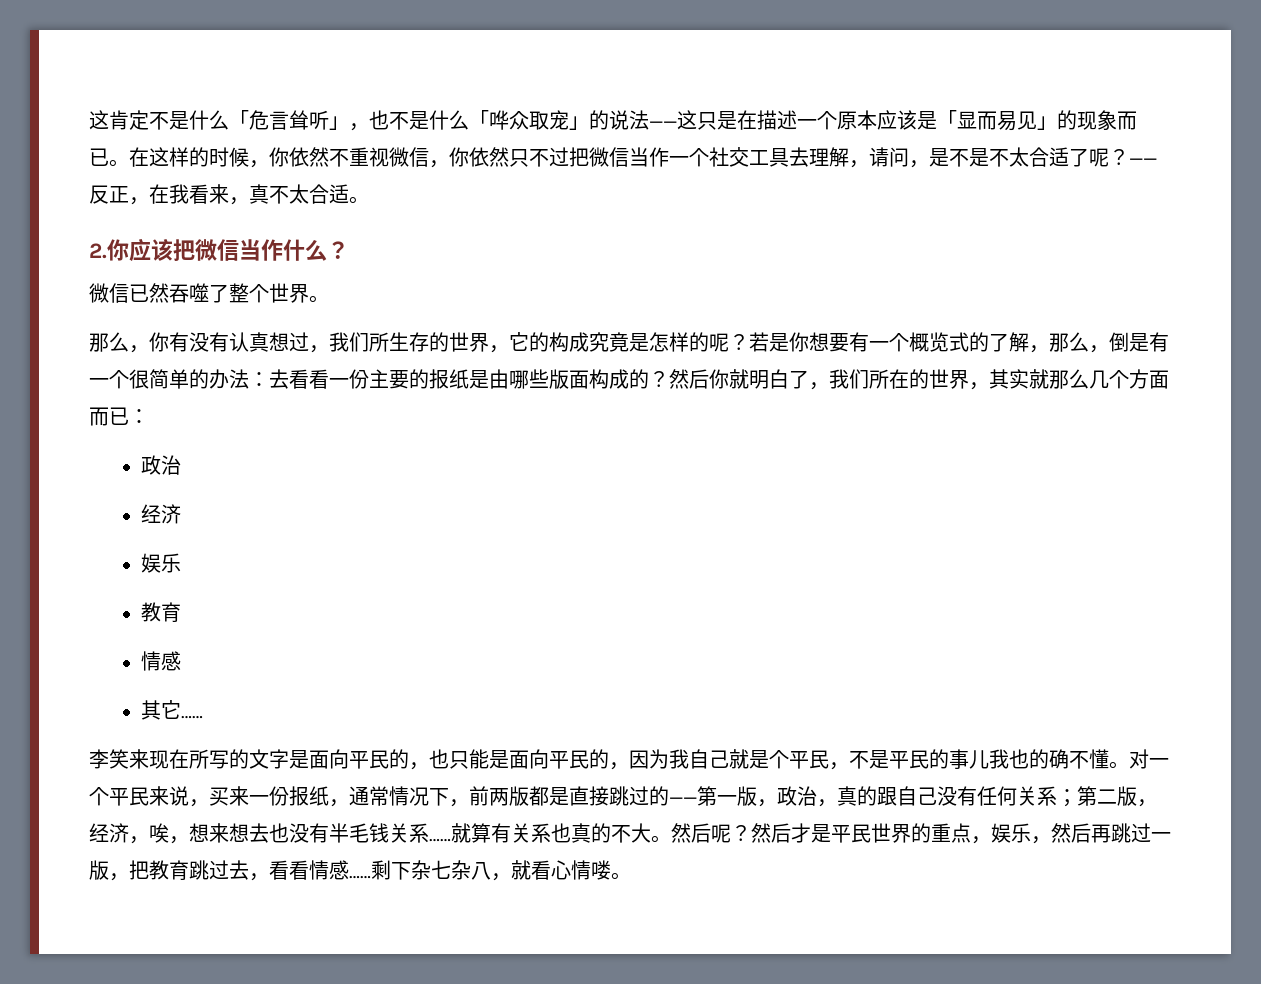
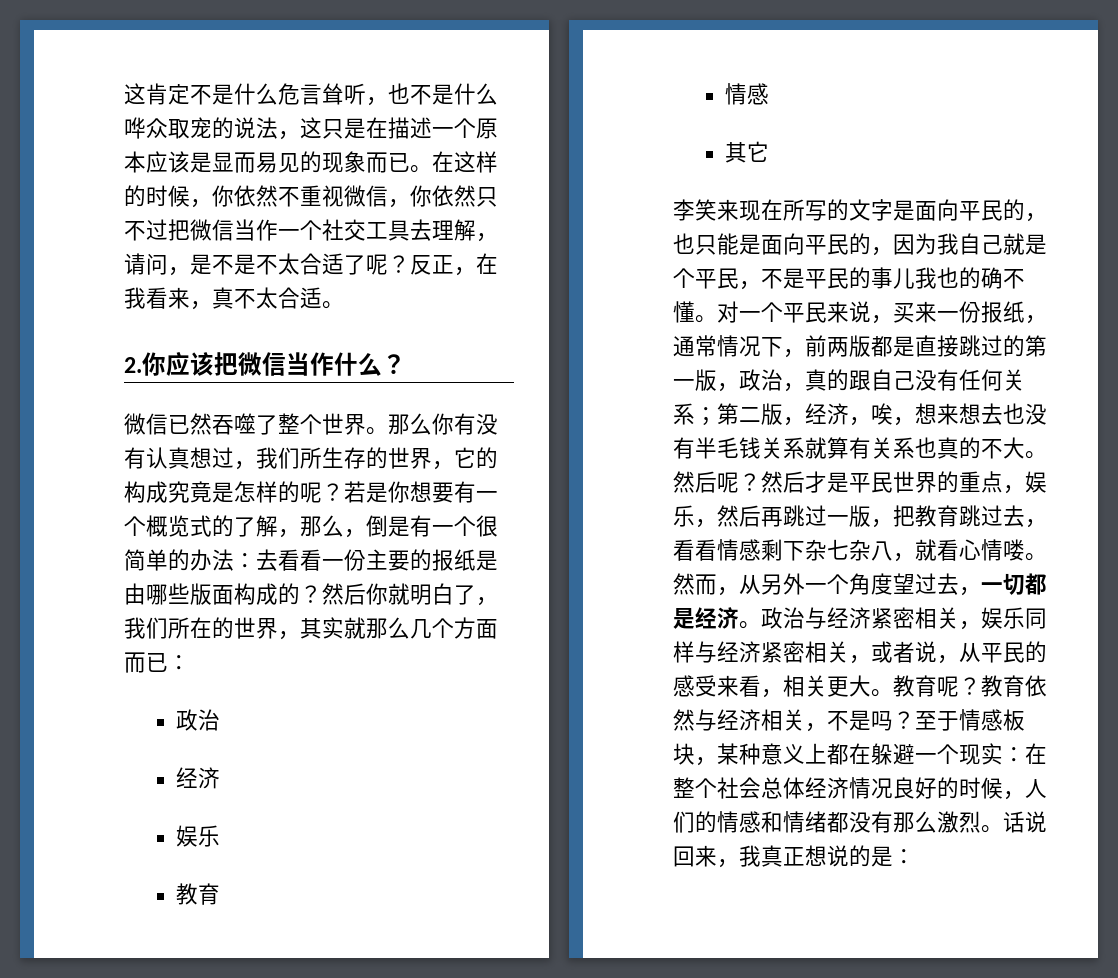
[229,110,249,128] 「 -> (278, 94) none
[329,116,349,130] 」 -> (366, 94) none
[469,110,489,128] 「 -> (498, 94) none
[569,110,677,130] 」的说法—— -> [212,117,300,140] 的说法，
[937,110,957,128] 「 -> (212, 162) none
[1037,116,1057,130] 」 -> (300, 163) none
[1129,158,1157,165] —— -> (410, 264) none
[89,332,149,353] // 那么， -> [388,413,432,435] 那么
[181,715,204,719] …… -> (770, 151) none
[669,797,697,804] —— -> (1025, 346) none
[429,838,451,842] …… -> (805, 448) none
[349,875,371,879] …… -> (761, 550) none
(631, 876) none -> [673,573,1047,596] [673,607,1047,630] [673,641,1047,664] [673,675,1047,698] [673,709,1025,732] [673,743,1047,766] [673,777,1047,800] [673,811,1047,833] [673,845,915,868] 然而，从另外一个角度望过去，一切都是经济。政治与经济紧密相关，娱乐同样与经济紧密相关，或者说，从平民的感受来看，相关更大。教育呢？教育依然与经济相关，不是吗？至于情感板块，某种意义上都在躲避一个现实：在整个社会总体经济情况良好的时候，人们的情感和情绪都没有那么激烈。话说回来，我真正想说的是：

